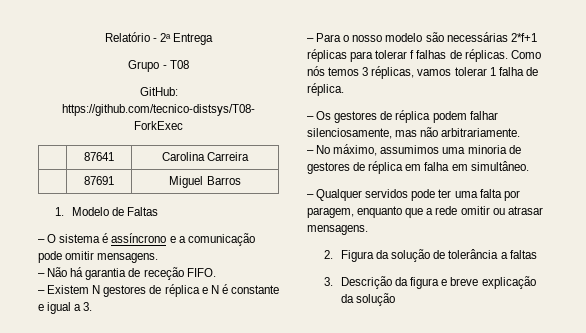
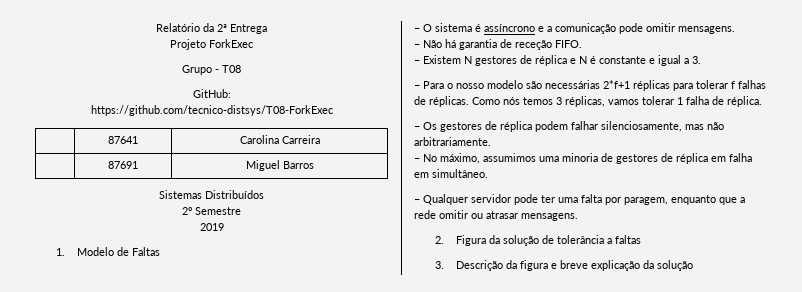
[152,38,157,42] - -> [203,23,214,32] da
(214, 39) none -> [170,39,253,50] // Projeto ForkExec
(241, 180) none -> [159,190,264,199] [182,207,241,215] [199,223,224,231] // Sistemas Distribuídos // 2º Semestre // 2019
[365,189,409,198] servidos -> [471,194,511,203] servidor

